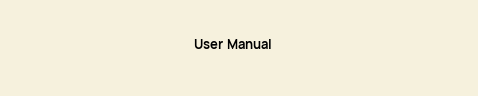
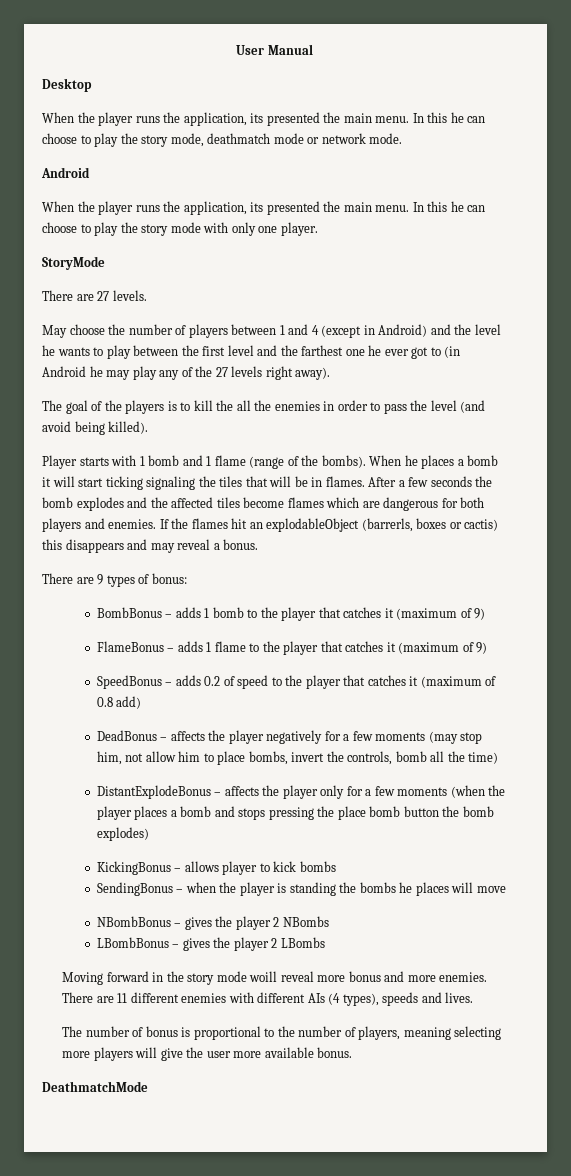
(272, 44) none -> [42,78,92,92] [42,112,486,126] [42,133,403,147] [41,167,90,178] [42,201,486,215] [42,222,318,236] [42,256,105,270] [42,290,147,301] [42,324,501,338] [42,345,461,359] [42,366,331,380] [42,400,486,414] [42,421,149,435] [42,455,499,469] [42,476,493,490] [42,497,485,511] [42,518,499,532] [42,539,259,553] [42,573,187,587] [96,607,486,621] [96,641,488,655] [96,675,497,689] [96,696,142,709] [96,730,483,744] [96,751,499,765] [96,785,506,799] [96,806,494,820] [96,827,149,841] [96,861,336,875] [96,882,506,896] [96,916,329,930] [96,937,325,951] [62,971,488,985] [62,992,474,1006] [62,1026,502,1040] [62,1047,353,1061] [42,1081,148,1092] // Desktop // When the player runs the application, its presented the main menu. In this he can choose to play the story mode, deathmatch mode or network mode. // Android // When the player runs the application, its presented the main menu. In this he can choose to play the story mode with only one player. // StoryMode // There are 27 levels. // May choose the number of players between 1 and 4 (except in Android) and the level he wants to play between the first level and the farthest one he ever got to (in Android he may play any of the 27 levels right away). // The goal of the players is to kill the all the enemies in order to pass the level (and avoid being killed). // Player starts with 1 bomb and 1 flame (range of the bombs). When he places a bomb it will start ticking signaling the tiles that will be in flames. After a few seconds the bomb explodes and the affected tiles become flames which are dangerous for both players and enemies. If the flames hit an explodableObject (barrerls, boxes or cactis) this disappears and may reveal a bonus. // There are 9 types of bonus: // BombBonus – adds 1 bomb to the player that catches it (maximum of 9) // FlameBonus – adds 1 flame to the player that catches it (maximum of 9) // SpeedBonus – adds 0.2 of speed to the player that catches it (maximum of 0.8 add) // DeadBonus – affects the player negatively for a few moments (may stop him, not allow him to place bombs, invert the controls, bomb all the time) // DistantExplodeBonus – affects the player only for a few moments (when the player places a bomb and stops pressing the place bomb button the bomb explodes) // KickingBonus – allows player to kick bombs // SendingBonus – when the player is standing the bombs he places will move // NBombBonus – gives the player 2 NBombs // LBombBonus – gives the player 2 LBombs // Moving forward in the story mode woill reveal more bonus and more enemies. There are 11 different enemies with different AIs (4 types), speeds and lives. // The number of bonus is proportional to the number of players, meaning selecting more players will give the user more available bonus. // DeathmatchMode

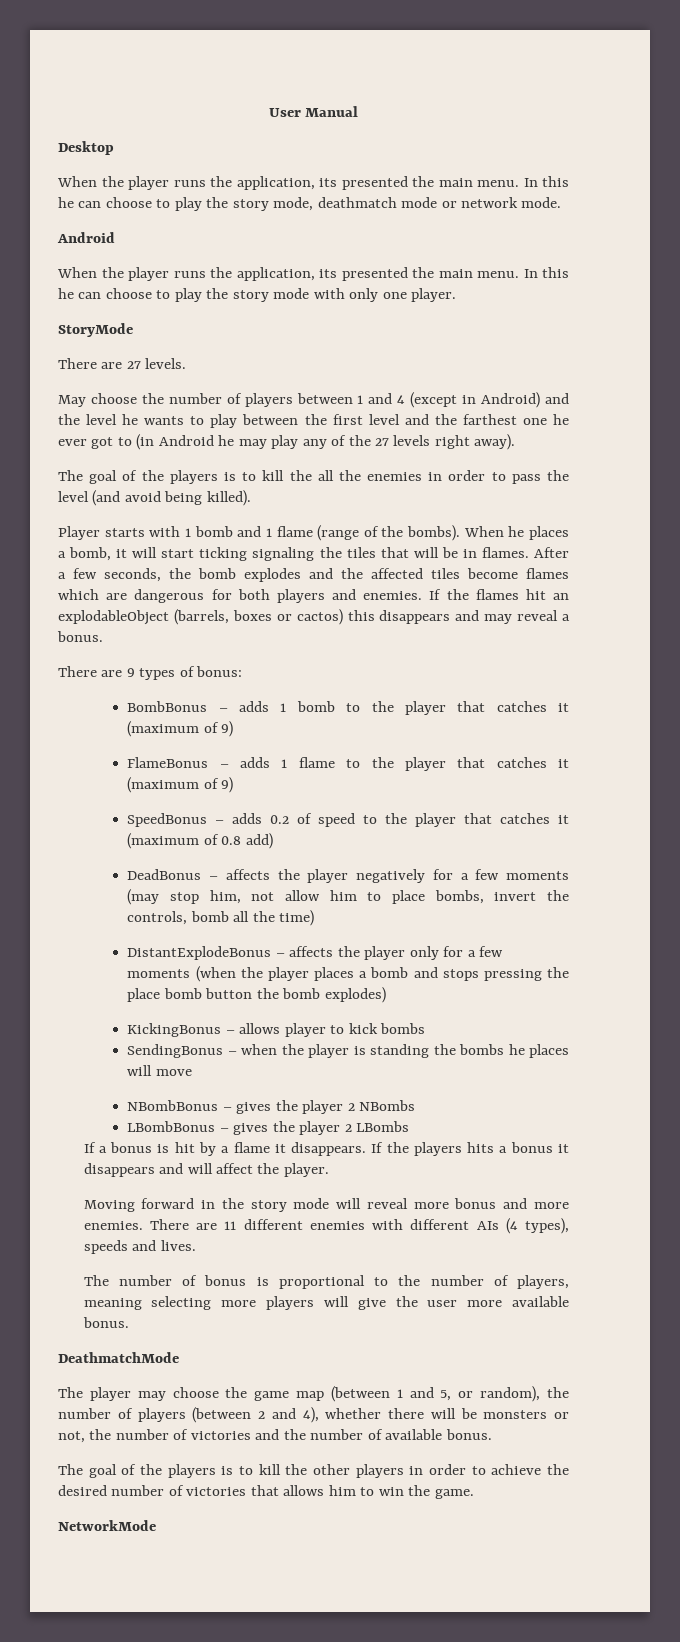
[467,455,499,466] bomb -> [69,547,112,561] bomb,
[430,476,472,487] seconds -> [104,568,161,582] seconds,
[361,518,413,532] (barrerls, -> [173,609,229,625] (barrels,
[464,519,499,531] cactis) -> [296,609,343,625] cactos)
(325, 942) none -> [83,1142,569,1156] [83,1163,329,1177] // If a bonus is hit by a flame it disappears. If the players hits a bonus it disappears and will affect the player.
[249,971,278,982] woill -> [336,1198,362,1209] will
(148, 1086) none -> [58,1386,570,1402] [58,1407,569,1423] [58,1429,492,1443] [58,1464,570,1478] [58,1485,474,1499] [58,1520,156,1531] // The player may choose the game map (between 1 and 5, or random), the number of players (between 2 and 4), whether there will be monsters or not, the number of victories and the number of available bonus. // The goal of the players is to kill the other players in order to achieve the desired number of victories that allows him to win the game. // NetworkMode

